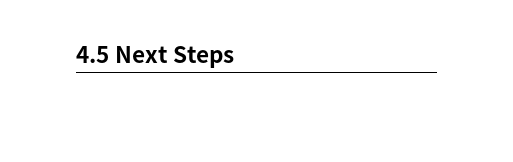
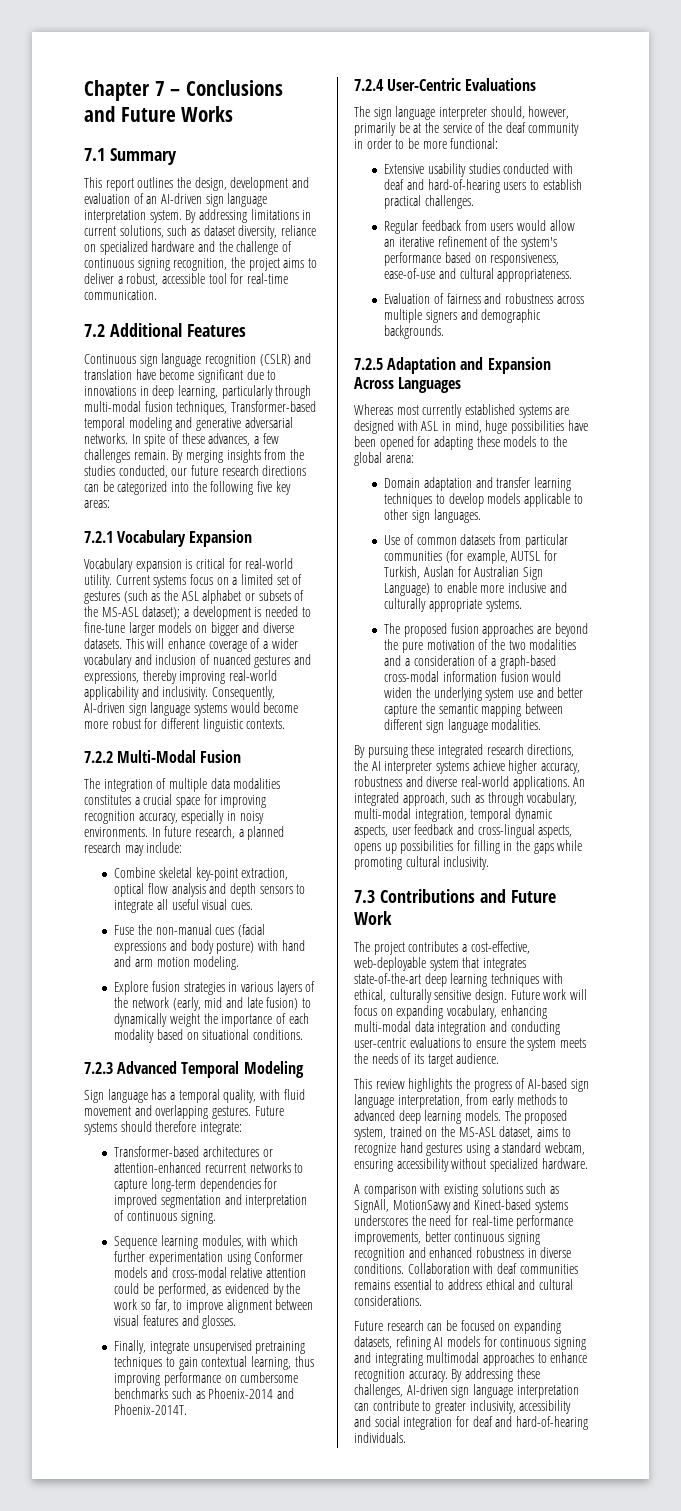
[76,46,235,68] 4.5 Next Steps -> [84,80,284,101] [84,106,234,122] [84,148,177,165] [84,177,309,191] [84,193,268,207] [84,209,312,223] [84,225,316,239] [84,241,292,255] [84,257,317,271] [84,273,288,286] [84,290,157,300] [84,323,246,337] [84,353,312,367] [84,369,277,383] [84,385,312,399] [84,401,316,415] [84,417,293,431] [84,433,279,447] [84,449,304,463] [84,465,307,478] [84,481,291,495] [84,500,110,508] [84,530,253,547] [84,558,294,572] [84,574,303,588] [84,590,305,604] [84,606,311,620] [84,622,294,636] [84,638,298,652] [84,654,311,668] [84,670,277,684] [84,686,275,700] [84,702,299,716] [84,718,286,732] [84,750,242,763] [84,778,281,792] [84,794,267,808] [84,810,264,824] [84,826,285,840] [84,842,183,856] [114,867,289,881] [114,883,306,897] [114,899,253,913] [114,924,265,937] [114,940,305,954] [114,956,240,970] [114,981,316,995] [114,997,311,1011] [114,1013,309,1027] [114,1029,303,1043] [84,1061,304,1078] [84,1089,305,1103] [84,1105,284,1119] [84,1121,242,1135] [114,1146,273,1157] [114,1162,304,1173] [114,1178,278,1192] [114,1194,308,1208] [114,1210,216,1224] [114,1235,298,1249] [114,1251,304,1265] [114,1267,306,1278] [114,1283,301,1297] [114,1299,314,1313] [114,1315,237,1329] [114,1340,306,1354] [114,1356,314,1370] [114,1372,299,1386] [114,1388,294,1399] [114,1404,188,1415] [354,78,537,91] [354,106,570,120] [354,122,580,136] [354,138,499,149] [384,163,573,177] [384,179,582,193] [384,195,474,209] [384,220,575,234] [384,236,557,250] [384,252,560,266] [384,268,573,282] [384,293,584,304] [384,309,542,323] [384,325,445,339] [354,357,551,374] [354,377,462,393] [354,404,570,418] [354,420,588,434] [354,436,567,450] [354,452,414,466] [384,477,571,491] [384,493,583,507] [384,509,481,523] [384,534,568,548] [384,550,557,564] [384,566,543,580] [384,582,567,596] [384,598,522,612] [384,623,588,637] [384,639,577,653] [384,655,556,669] [384,671,562,682] [384,687,584,701] [384,703,563,717] [384,719,542,733] [354,744,575,758] [354,760,580,774] [354,776,586,790] [354,792,578,806] [354,808,553,822] [354,824,573,838] [354,840,583,854] [354,856,490,870] [354,889,556,903] [354,911,392,925] [354,941,530,955] [354,957,526,971] [354,973,563,987] [354,989,587,1003] [354,1005,547,1019] [354,1021,560,1035] [354,1037,586,1051] [354,1053,500,1067] [354,1078,589,1092] [354,1094,569,1108] [354,1110,568,1124] [354,1126,571,1140] [354,1142,585,1156] [354,1158,588,1172] [354,1183,559,1197] [354,1199,568,1213] [354,1215,574,1229] [354,1231,540,1245] [354,1247,572,1261] [354,1263,578,1274] [354,1279,573,1290] [354,1295,422,1306] [354,1320,561,1334] [354,1336,586,1350] [354,1352,588,1366] [354,1368,540,1382] [354,1384,579,1398] [354,1400,572,1414] [354,1416,588,1430] [354,1432,406,1443] Chapter 7 – Conclusions and Future Works // 7.1 Summary // This report outlines the design, development and evaluation of an AI-driven sign language interpretation system. By addressing limitations in current solutions, such as dataset diversity, reliance on specialized hardware and the challenge of continuous signing recognition, the project aims to deliver a robust, accessible tool for real-time communication. // 7.2 Additional Features // Continuous sign language recognition (CSLR) and translation have become significant due to innovations in deep learning, particularly through multi-modal fusion techniques, Transformer-based temporal modeling and generative adversarial networks. In spite of these advances, a few challenges remain. By merging insights from the studies conducted, our future research directions can be categorized into the following five key areas: // 7.2.1 Vocabulary Expansion // Vocabulary expansion is critical for real-world utility. Current systems focus on a limited set of gestures (such as the ASL alphabet or subsets of the MS-ASL dataset); a development is needed to fine-tune larger models on bigger and diverse datasets. This will enhance coverage of a wider vocabulary and inclusion of nuanced gestures and expressions, thereby improving real-world applicability and inclusivity. Consequently, AI-driven sign language systems would become more robust for different linguistic contexts. // 7.2.2 Multi-Modal Fusion // The integration of multiple data modalities constitutes a crucial space for improving recognition accuracy, especially in noisy environments. In future research, a planned research may include: // Combine skeletal key-point extraction, optical flow analysis and depth sensors to integrate all useful visual cues. // Fuse the non-manual cues (facial expressions and body posture) with hand and arm motion modeling. // Explore fusion strategies in various layers of the network (early, mid and late fusion) to dynamically weight the importance of each modality based on situational conditions. // 7.2.3 Advanced Temporal Modeling // Sign language has a temporal quality, with fluid movement and overlapping gestures. Future systems should therefore integrate: // Transformer-based architectures or attention-enhanced recurrent networks to capture long-term dependencies for improved segmentation and interpretation of continuous signing. // Sequence learning modules, with which further experimentation using Conformer models and cross-modal relative attention could be performed, as evidenced by the work so far, to improve alignment between visual features and glosses. // Finally, integrate unsupervised pretraining techniques to gain contextual learning, thus improving performance on cumbersome benchmarks such as Phoenix-2014 and Phoenix-2014T. // 7.2.4 User-Centric Evaluations // The sign language interpreter should, however, primarily be at the service of the deaf community in order to be more functional: // Extensive usability studies conducted with deaf and hard-of-hearing users to establish practical challenges. // Regular feedback from users would allow an iterative refinement of the system's performance based on responsiveness, ease-of-use and cultural appropriateness. // Evaluation of fairness and robustness across multiple signers and demographic backgrounds. // 7.2.5 Adaptation and Expansion Across Languages // Whereas most currently established systems are designed with ASL in mind, huge possibilities have been opened for adapting these models to the global arena: // Domain adaptation and transfer learning techniques to develop models applicable to other sign languages. // Use of common datasets from particular communities (for example, AUTSL for Turkish, Auslan for Australian Sign Language) to enable more inclusive and culturally appropriate systems. // The proposed fusion approaches are beyond the pure motivation of the two modalities and a consideration of a graph-based cross-modal information fusion would widen the underlying system use and better capture the semantic mapping between different sign language modalities. // By pursuing these integrated research directions, the AI interpreter systems achieve higher accuracy, robustness and diverse real-world applications. An integrated approach, such as through vocabulary, multi-modal integration, temporal dynamic aspects, user feedback and cross-lingual aspects, opens up possibilities for filling in the gaps while promoting cultural inclusivity. // 7.3 Contributions and Future Work // The project contributes a cost-effective, web-deployable system that integrates state-of-the-art deep learning techniques with ethical, culturally sensitive design. Future work will focus on expanding vocabulary, enhancing multi-modal data integration and conducting user-centric evaluations to ensure the system meets the needs of its target audience. // This review highlights the progress of AI-based sign language interpretation, from early methods to advanced deep learning models. The proposed system, trained on the MS-ASL dataset, aims to recognize hand gestures using a standard webcam, ensuring accessibility without specialized hardware. // A comparison with existing solutions such as SignAll, MotionSavvy and Kinect-based systems underscores the need for real-time performance improvements, better continuous signing recognition and enhanced robustness in diverse conditions. Collaboration with deaf communities remains essential to address ethical and cultural considerations. // Future research can be focused on expanding datasets, refining AI models for continuous signing and integrating multimodal approaches to enhance recognition accuracy. By addressing these challenges, AI-driven sign language interpretation can contribute to greater inclusivity, accessibility and social integration for deaf and hard-of-hearing individuals.

